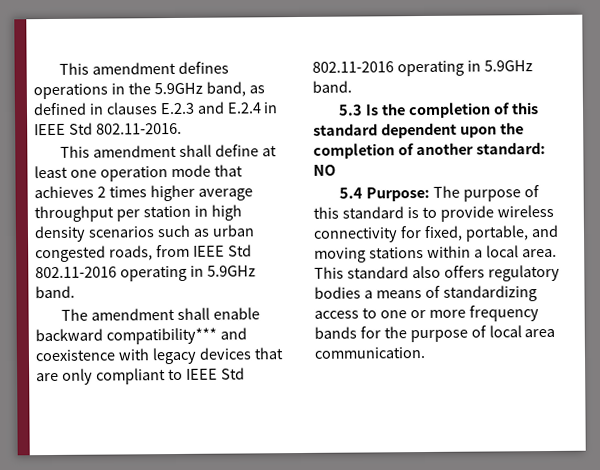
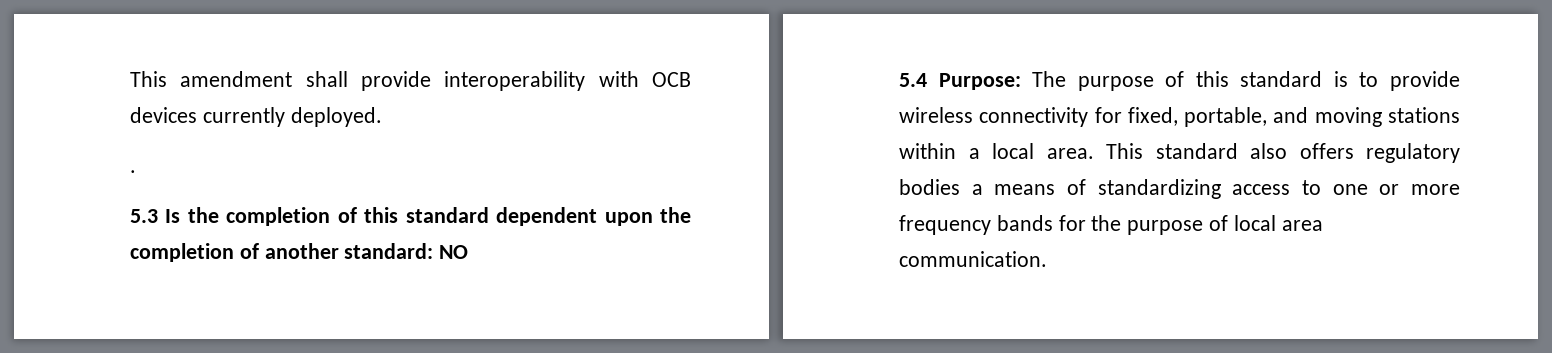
[58,61,229,75] [33,81,265,100] [33,101,279,116] [34,122,182,136] [59,144,277,158] [34,164,243,182] [34,184,253,202] [34,204,242,223] [34,224,255,243] [35,244,252,263] [35,265,256,282] [35,285,75,299] [60,307,260,321] [35,327,247,345] [35,347,283,365] [36,367,245,385] [312,60,533,77] [312,80,352,93] This amendment defines operations in the 5.9GHz band, as defined in clauses E.2.3 and E.2.4 in IEEE Std 802.11-2016. // This amendment shall define at least one operation mode that achieves 2 times higher average throughput per station in high density scenarios such as urban congested roads, from IEEE Std 802.11-2016 operating in 5.9GHz band. // The amendment shall enable backward compatibility*** and coexistence with legacy devices that are only compliant to IEEE Std 802.11-2016 operating in 5.9GHz band. -> [130,71,691,91] [130,107,382,127] [130,170,136,173] This amendment shall provide interoperability with OCB devices currently deployed. // .

